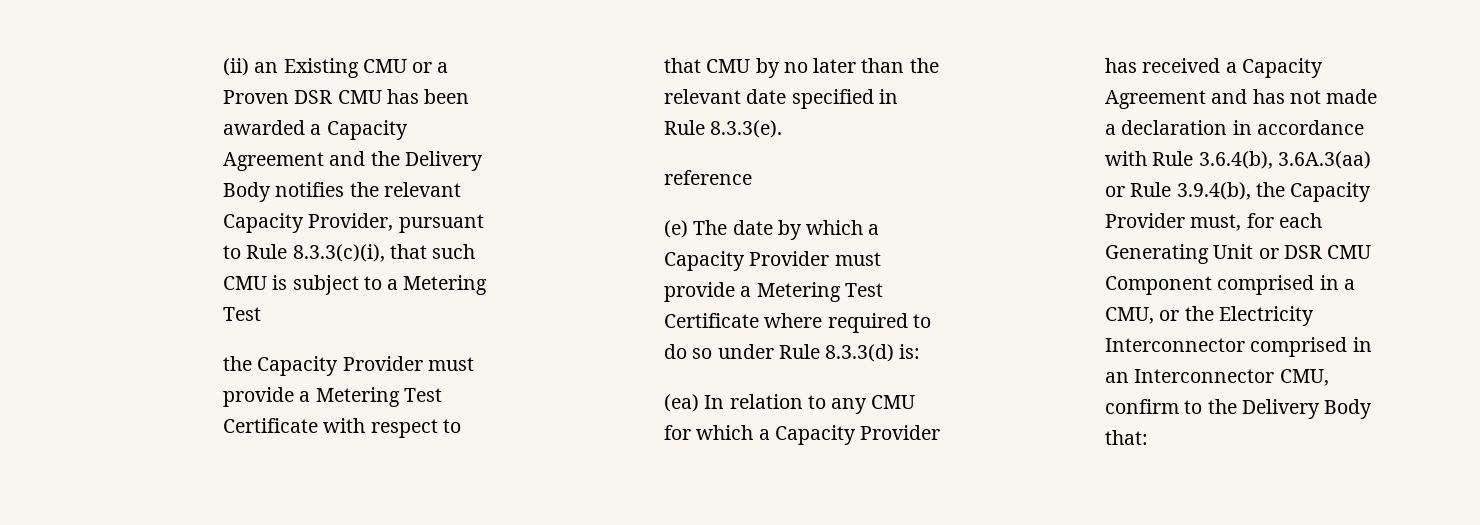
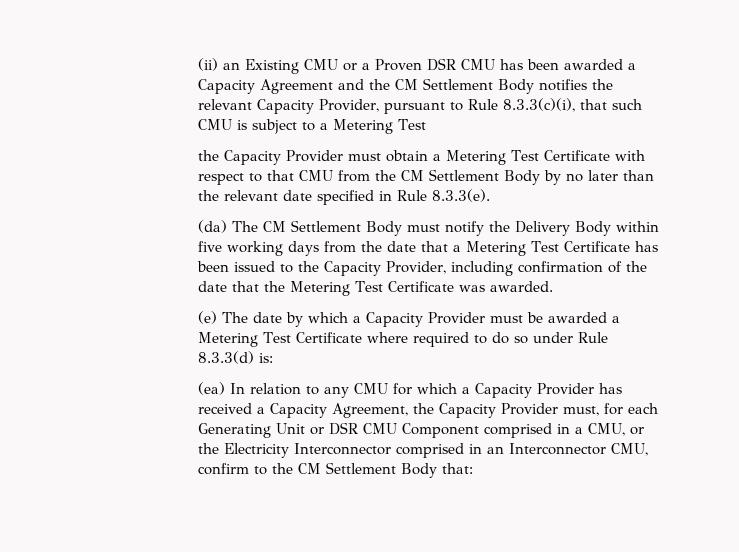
[404,151,483,171] Delivery -> [394,78,493,90] CM Settlement
[223,387,294,407] provide -> [385,150,428,162] obtain
(751, 66) none -> [337,169,540,185] from the CM Settlement Body
[664,170,752,185] reference -> [197,220,659,236] [197,241,658,256] [196,261,647,276] [197,281,553,296] (da) The CM Settlement Body must notify the Delivery Body within five working days from the date that a Metering Test Certificate has been issued to the Capacity Provider, including confirmation of the date that the Metering Test Certificate was awarded.
[664,282,735,302] provide -> [526,312,607,323] be awarded
[1105,89,1378,109] [1105,120,1364,135] [1105,151,1371,169] [1105,182,1251,200] Agreement and has not made a declaration in accordance with Rule 3.6.4(b), 3.6A.3(aa) or Rule 3.9.4(b), -> [331,403,408,418] Agreement,
[1241,399,1320,419] Delivery -> [297,462,396,474] CM Settlement

